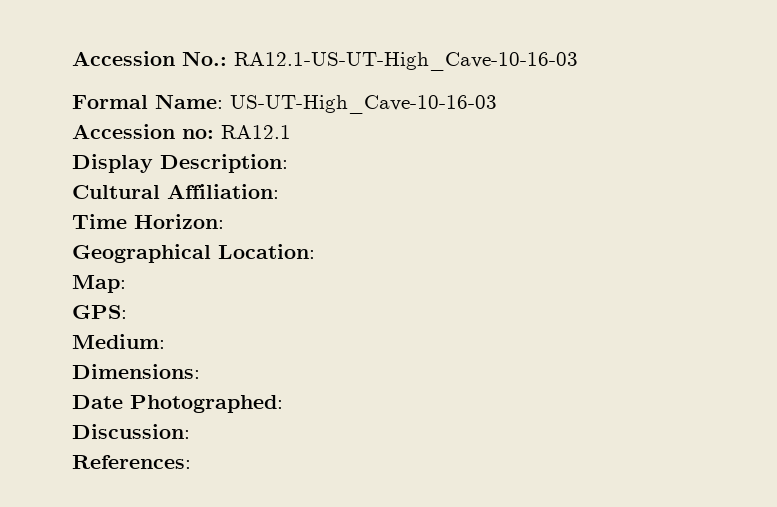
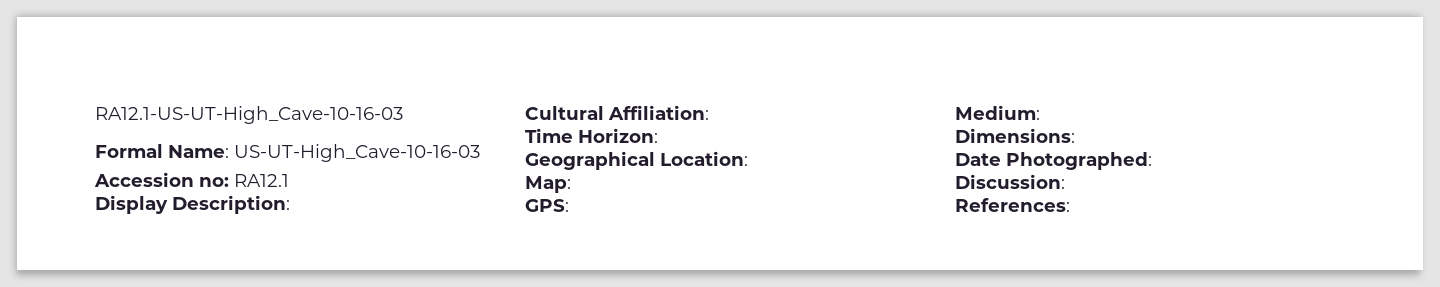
[72,51,227,66] Accession No.: -> (95, 115) none

